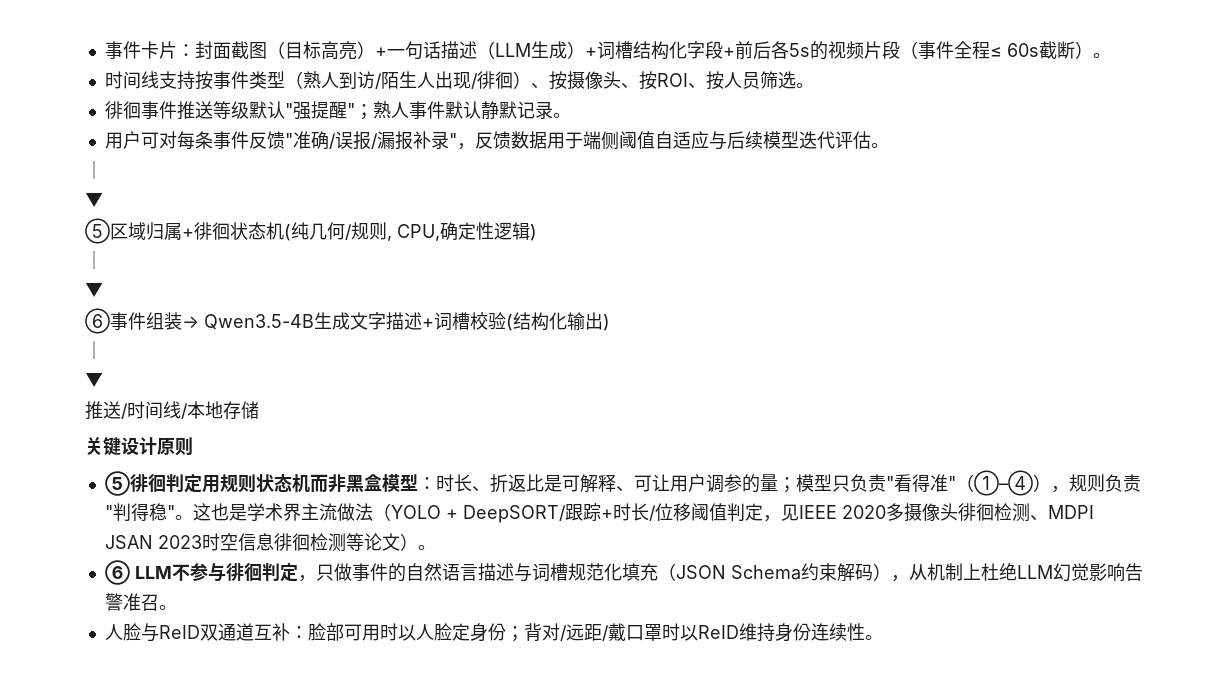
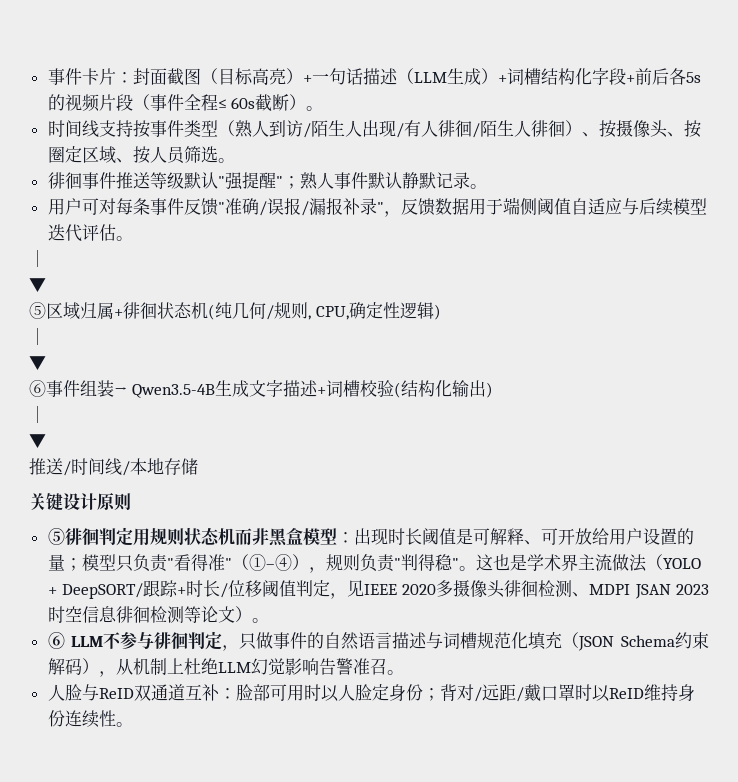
(478, 81) none -> [403,120,531,138] 有人徘徊/陌生人
[656,73,688,87] ROI -> [47,146,116,164] 圈定区域
[435,474,742,493] 时长、折返比是可解释、可让用户调参 -> [353,528,677,545] 出现时长阈值是可解释、可开放给用户设置

